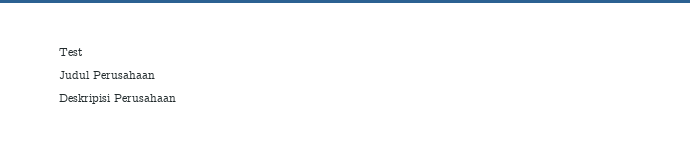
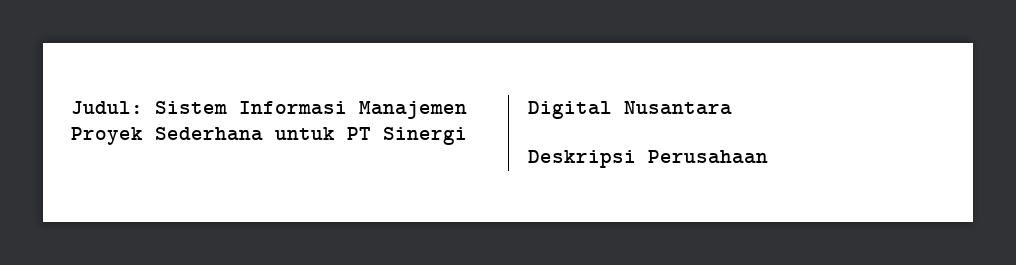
[59,48,83,56] [59,71,155,79] [59,94,176,104] Test // Judul Perusahaan // Deskripisi Perusahaan -> [71,101,467,119] [71,127,467,145] [528,101,732,119] [528,150,768,168] Judul: Sistem Informasi Manajemen Proyek Sederhana untuk PT Sinergi Digital Nusantara // Deskripsi Perusahaan

